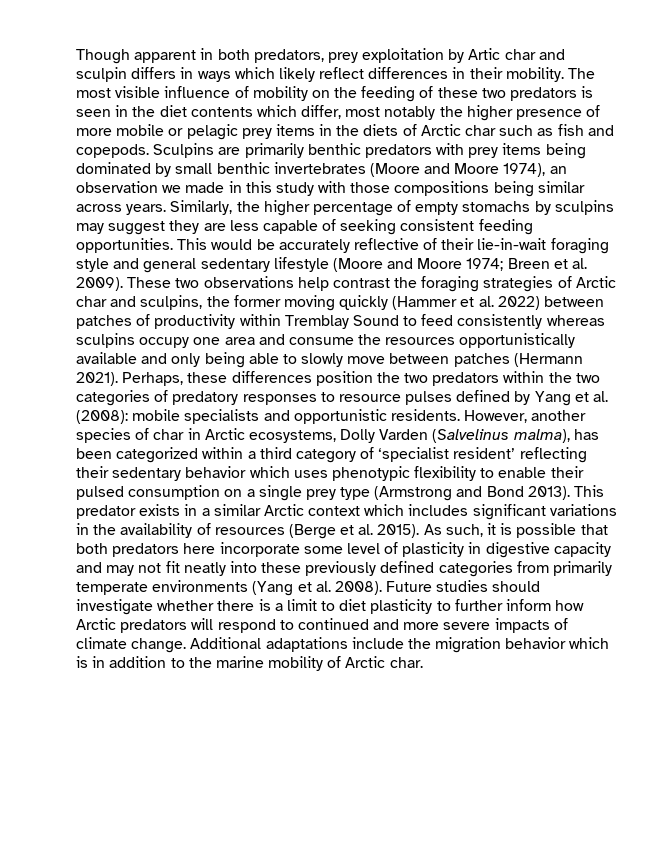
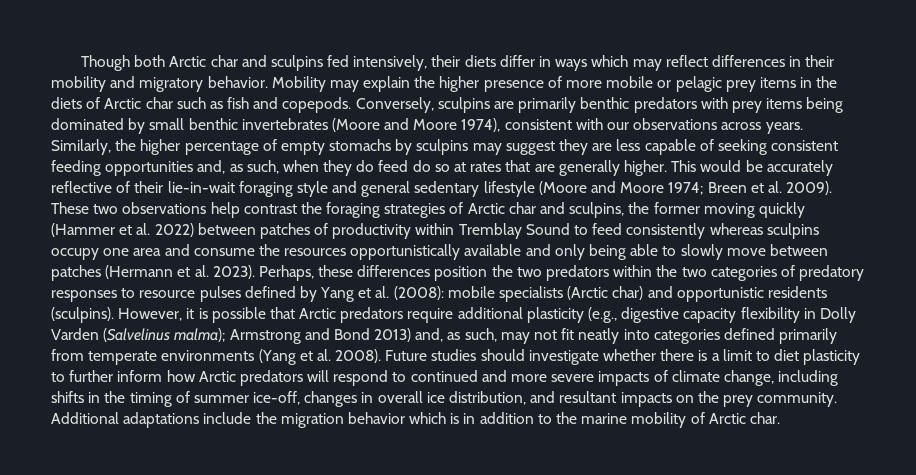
[134,48,565,63] [76,67,177,82] apparent in both predators, prey exploitation by Artic char and sculpin differs -> [134,55,535,71] both Arctic char and sculpins fed intensively, their diets differ
[278,67,315,82] likely -> [632,59,662,71] may
[505,67,596,82] [76,86,594,102] [76,105,436,120] mobility. The most visible influence of mobility on the feeding of these two predators is seen in the diet contents which differ, most notably -> [51,76,411,92] mobility and migratory behavior. Mobility may explain
[153,143,215,158] Sculpins -> [355,97,490,113] Conversely, sculpins
[549,166,567,174] [76,181,585,197] an observation we made in this study with those compositions being similar -> [504,118,718,130] consistent with our observations
[76,238,173,253] opportunities. -> [105,160,667,176] opportunities and, as such, when they do feed do so at rates that are generally higher.
[76,372,118,386] 2021). -> [177,265,255,279] et al. 2023).
[263,409,587,424] [76,428,599,443] [76,447,587,463] [76,466,584,481] [76,485,605,501] [76,504,617,520] [76,523,608,539] [76,542,611,558] [76,562,102,573] and opportunistic residents. However, another species of char in Arctic ecosystems, Dolly Varden (Salvelinus malma), has been categorized within a third category of ‘specialist resident’ reflecting their sedentary behavior which uses phenotypic flexibility to enable their pulsed consumption on a single prey type (Armstrong and Bond 2013). This predator exists in a similar Arctic context which includes significant variations in the availability of resources (Berge et al. 2015). As such, it is possible that both predators here incorporate some level of plasticity in digestive capacity and -> [567,286,827,302] [51,307,856,323] [51,328,497,344] (Arctic char) and opportunistic residents (sculpins). However, it is possible that Arctic predators require additional plasticity (e.g., digestive capacity flexibility in Dolly Varden (Salvelinus malma); Armstrong and Bond 2013) and, as such,
[261,561,613,577] these previously defined categories from primarily -> [653,328,838,344] [51,349,84,361] categories defined primarily from
[131,638,187,653] change. -> [723,370,839,386] [51,391,838,407] change, including shifts in the timing of summer ice-off, changes in overall ice distribution, and resultant impacts on the prey community.

